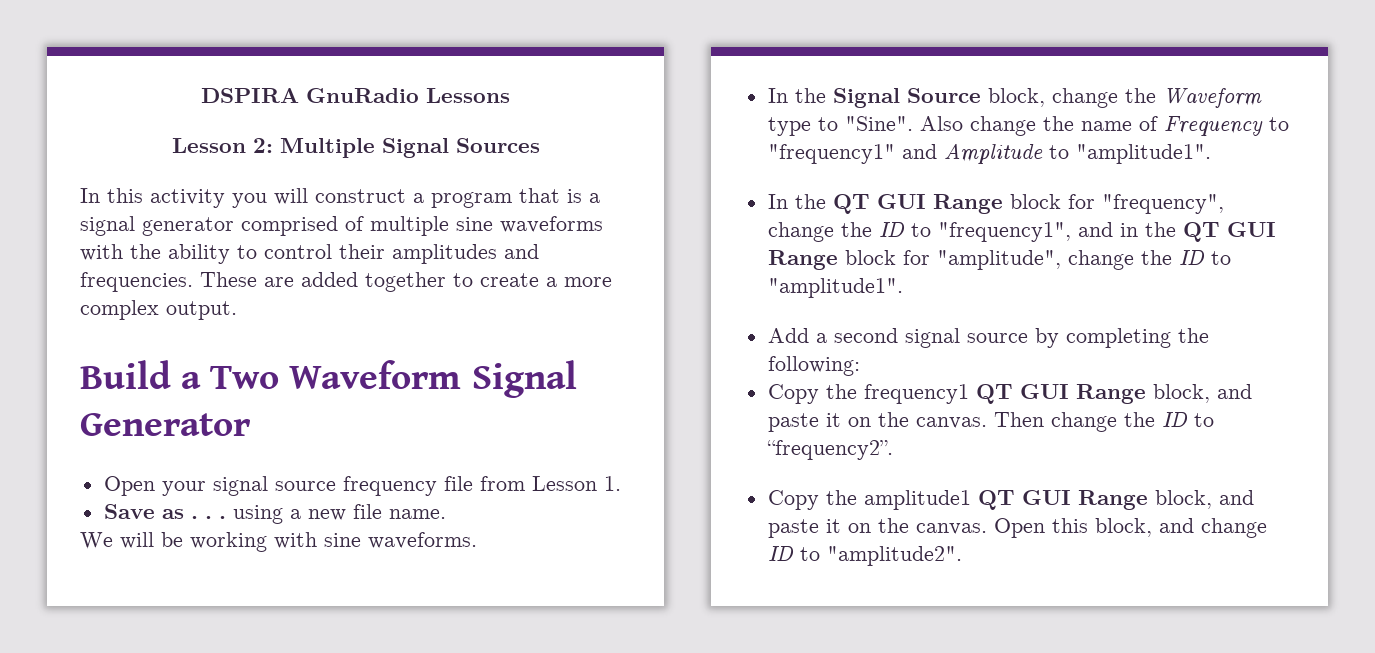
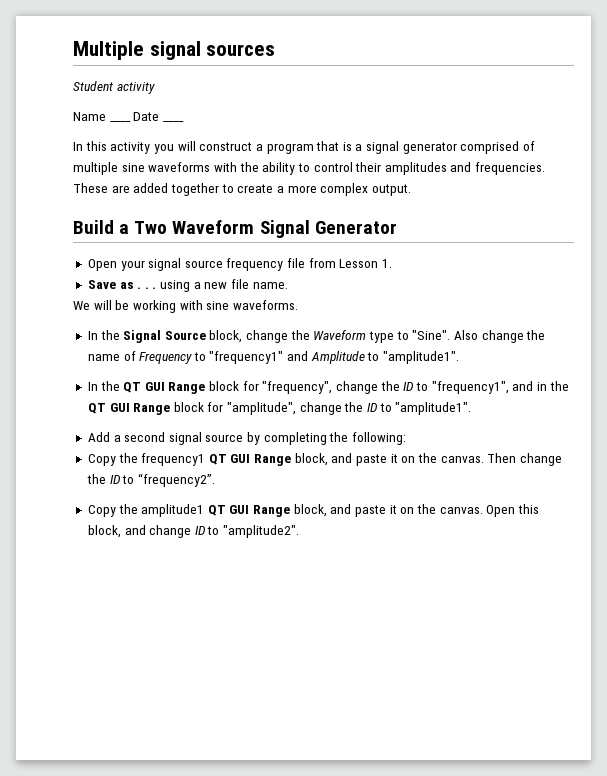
[201,88,510,103] [171,138,540,158] DSPIRA GnuRadio Lessons // Lesson 2: Multiple Signal Sources -> [73,41,276,60] [73,81,155,94] [73,112,106,121] [109,121,131,122] [133,112,160,121] [162,121,184,122] Multiple signal sources // Student activity // Name ____ Date ____

